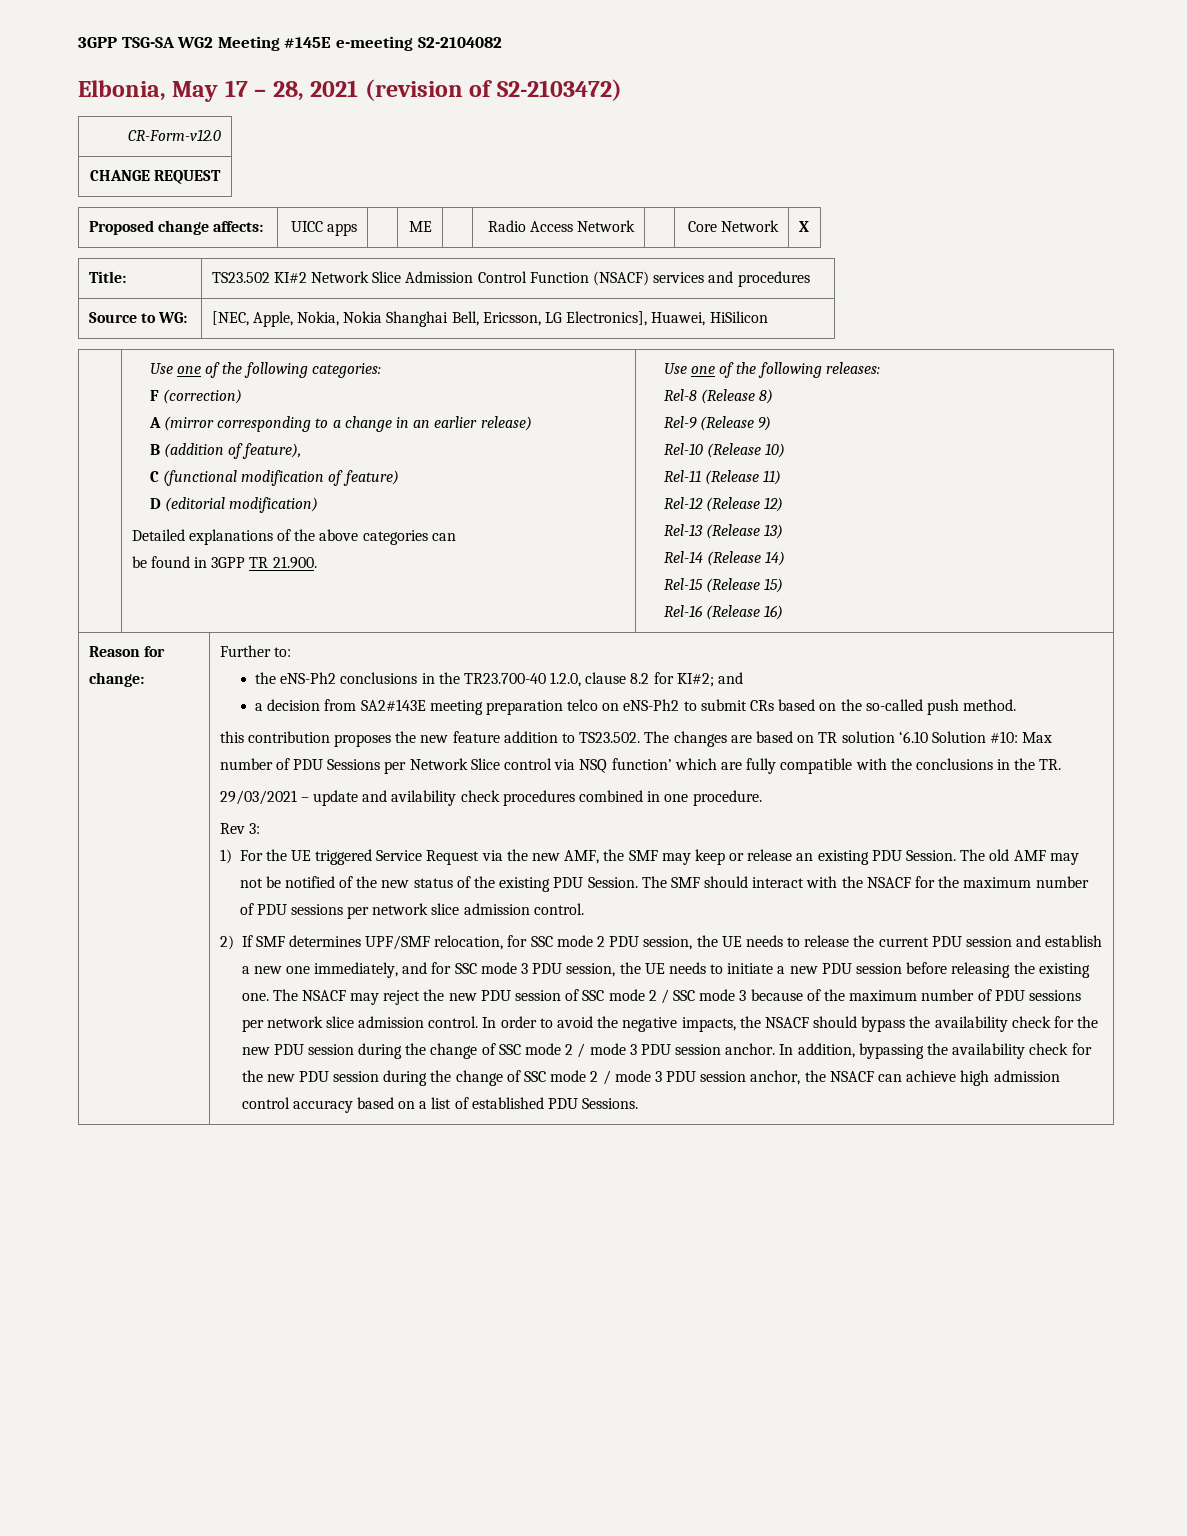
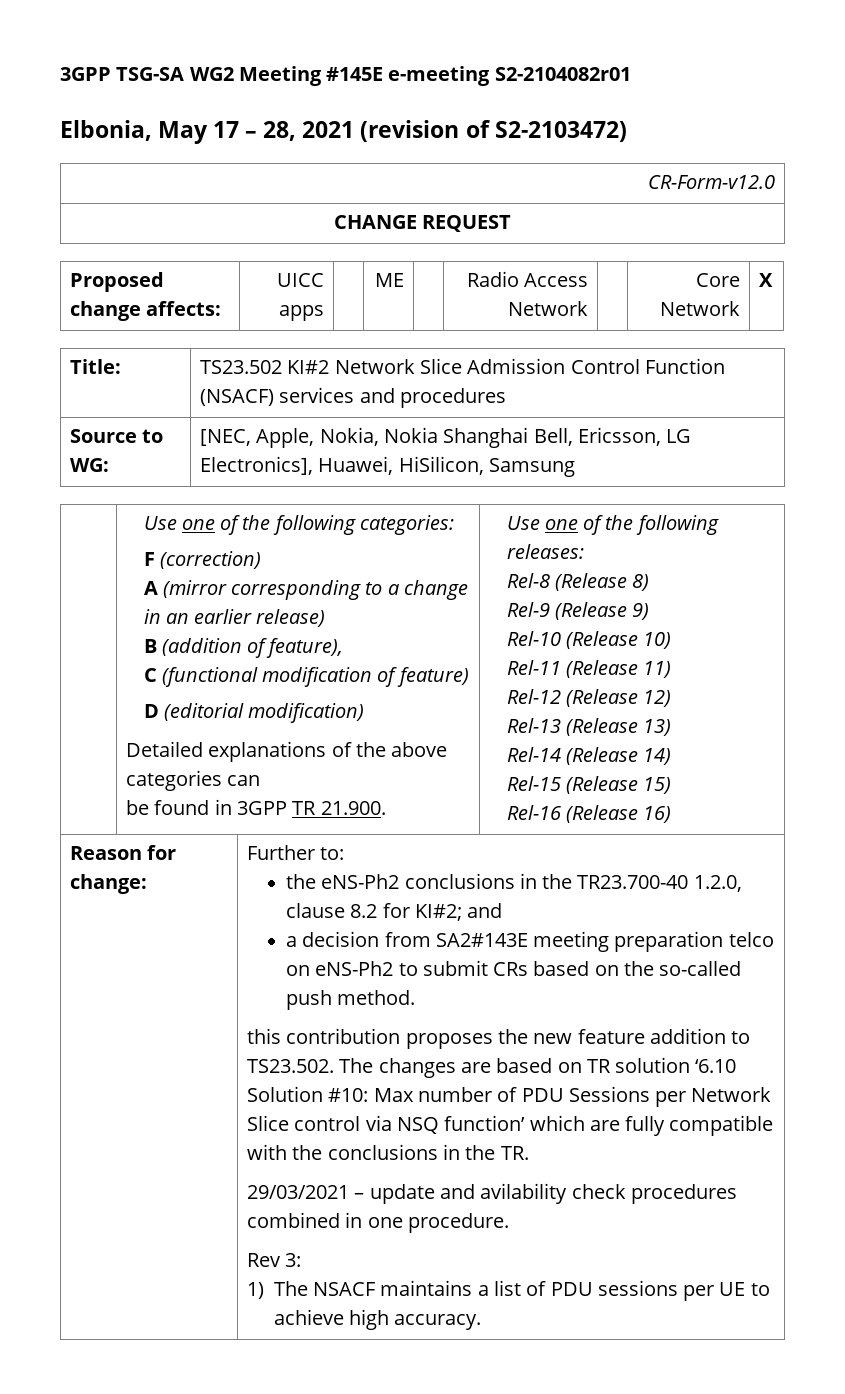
[417,37,502,48] S2-2104082 -> [494,67,631,81] S2-2104082r01
[709,311,768,323] HiSilicon -> [398,456,575,477] HiSilicon, Samsung
[239,849,1079,865] [239,876,1089,892] [239,903,584,919] [219,935,1103,950] [241,962,1090,978] [241,989,1081,1005] [241,1016,1099,1032] [241,1043,1092,1059] [241,1070,1060,1086] [241,1097,639,1113] For the UE triggered Service Request via the new AMF, the SMF may keep or release an existing PDU Session. The old AMF may not be notified of the new status of the existing PDU Session. The SMF should interact with the NSACF for the maximum number of PDU sessions per network slice admission control. // 2) If SMF determines UPF/SMF relocation, for SSC mode 2 PDU session, the UE needs to release the current PDU session and establish a new one immediately, and for SSC mode 3 PDU session, the UE needs to initiate a new PDU session before releasing the existing one. The NSACF may reject the new PDU session of SSC mode 2 / SSC mode 3 because of the maximum number of PDU sessions per network slice admission control. In order to avoid the negative impacts, the NSACF should bypass the availability check for the new PDU session during the change of SSC mode 2 / mode 3 PDU session anchor. In addition, bypassing the availability check for the new PDU session during the change of SSC mode 2 / mode 3 PDU session anchor, the NSACF can achieve high admission control accuracy based on a list of established PDU Sessions. -> [273,1280,770,1301] [273,1309,482,1330] The NSACF maintains a list of PDU sessions per UE to achieve high accuracy.

